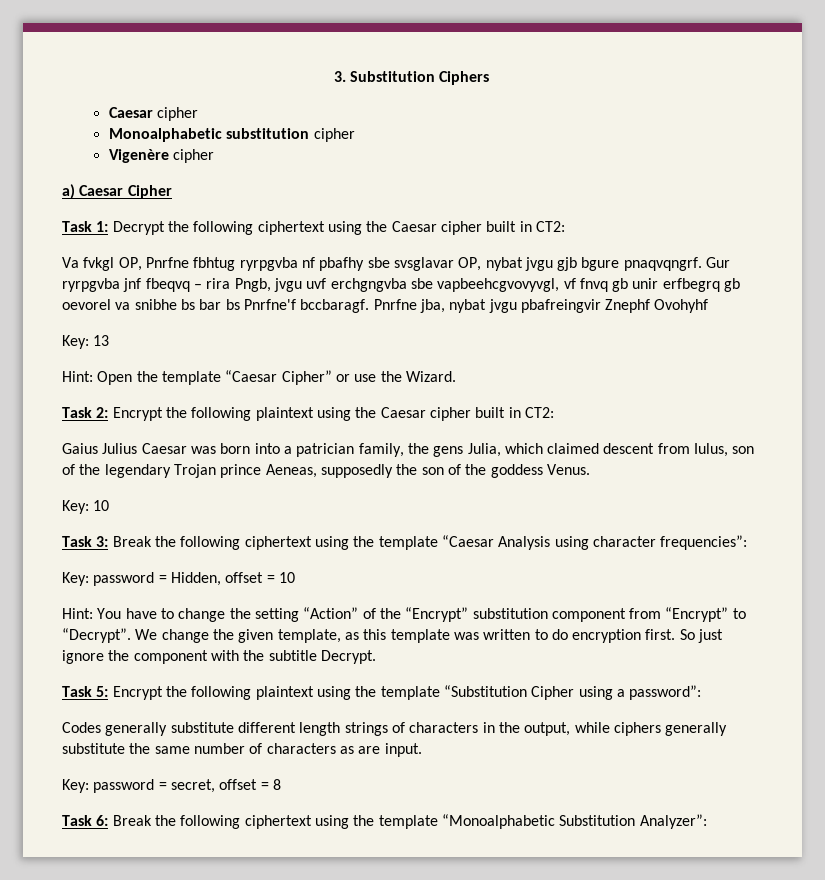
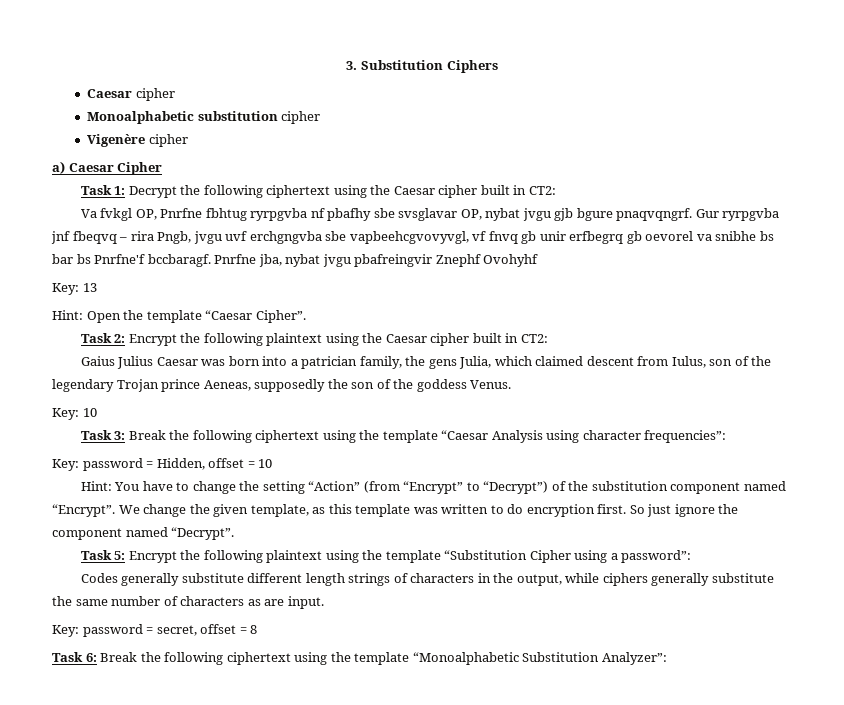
[281,370,456,385] Cipher” or use the Wizard. -> [255,310,306,323] Cipher”.
[362,607,469,622] of the “Encrypt” -> [363,481,589,494] (from “Encrypt” to “Decrypt”) of the
[629,607,746,622] [62,628,131,643] from “Encrypt” to “Decrypt”. -> [743,481,786,491] [52,504,115,517] named “Encrypt”.
[210,650,376,664] with the subtitle Decrypt. -> [125,527,235,540] named “Decrypt”.

